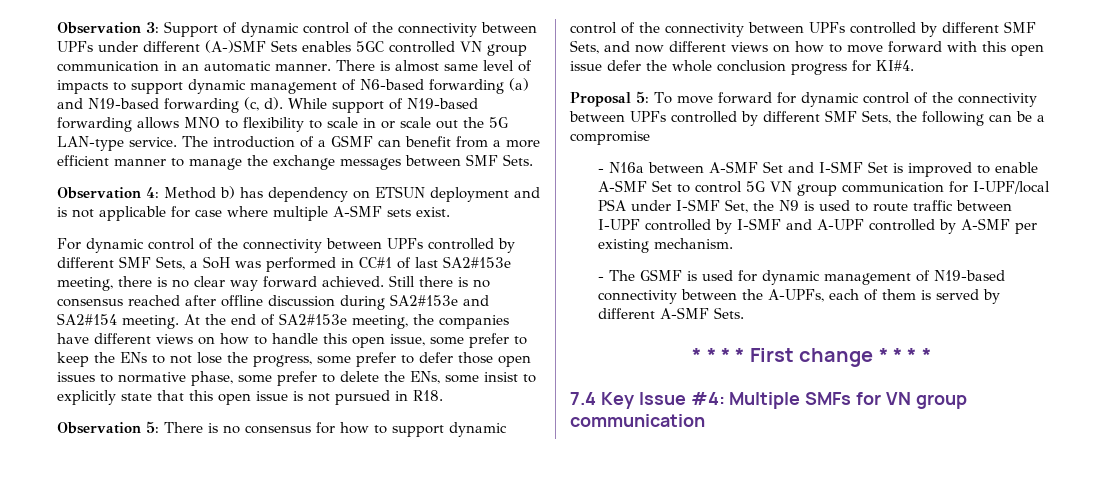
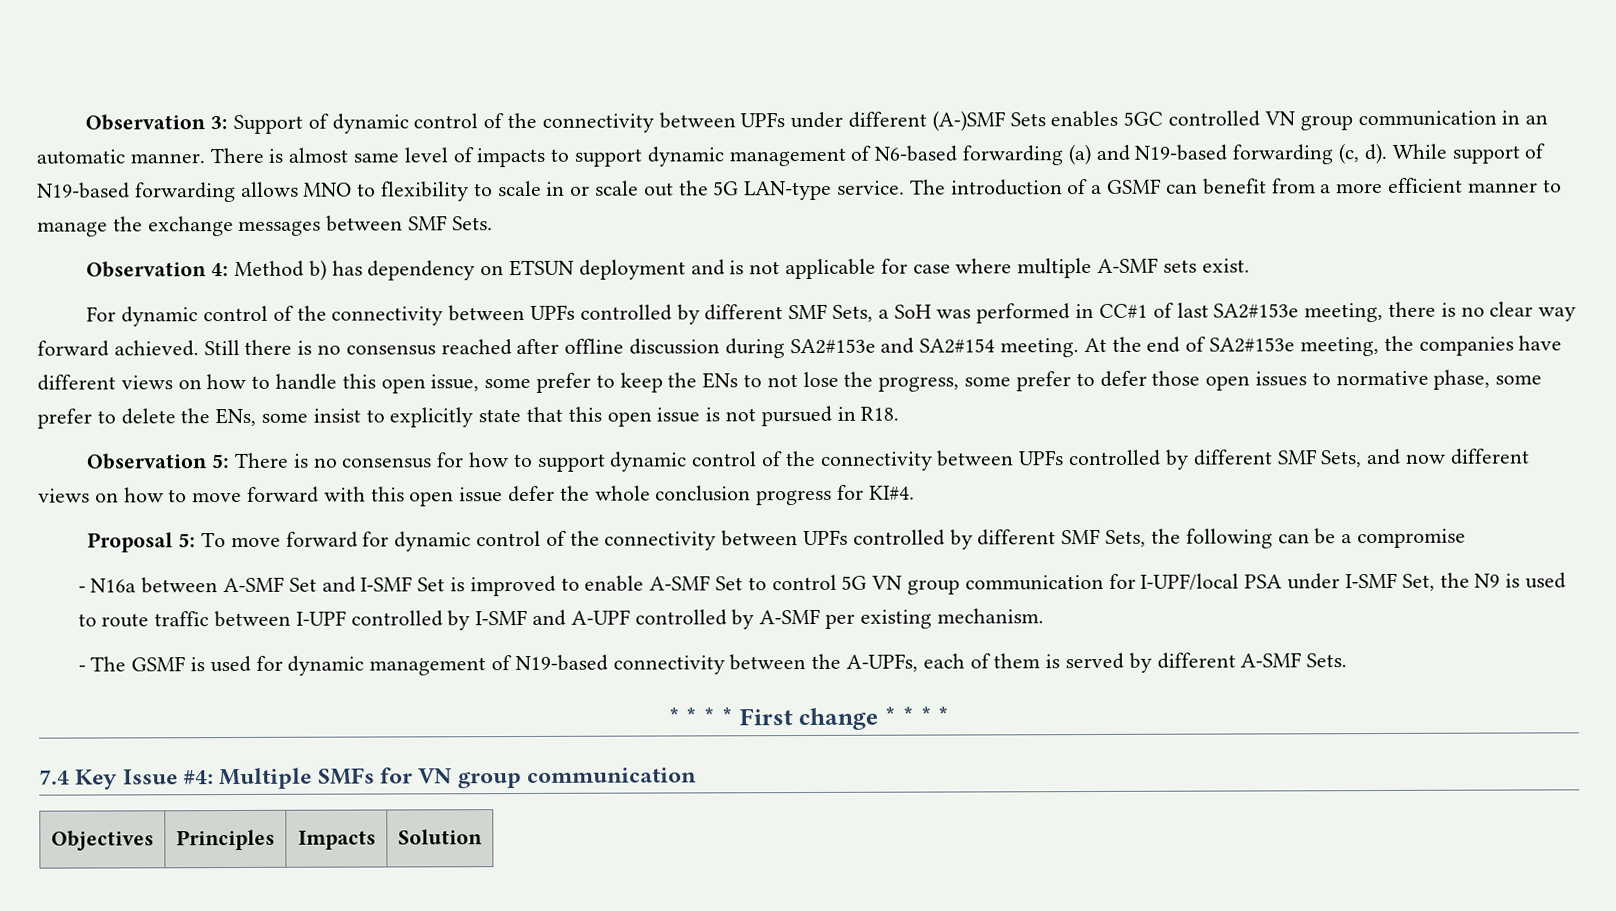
(705, 420) none -> [51,830,154,851] [176,829,275,851] [297,830,376,850] [398,829,483,845] // Objectives | Principles | Impacts | Solution

